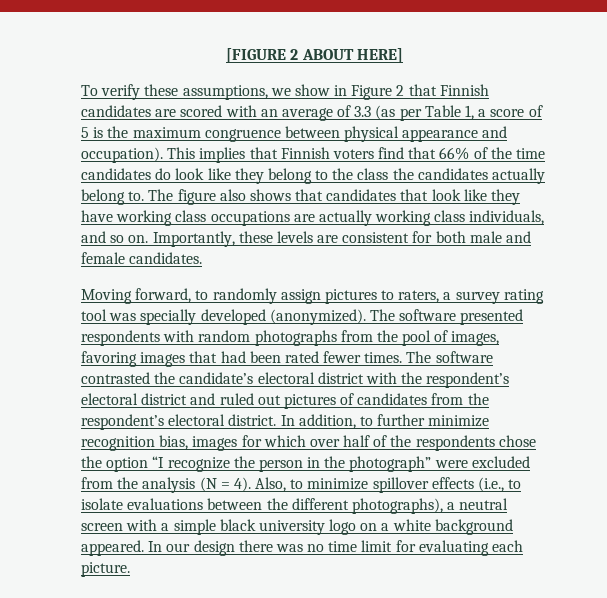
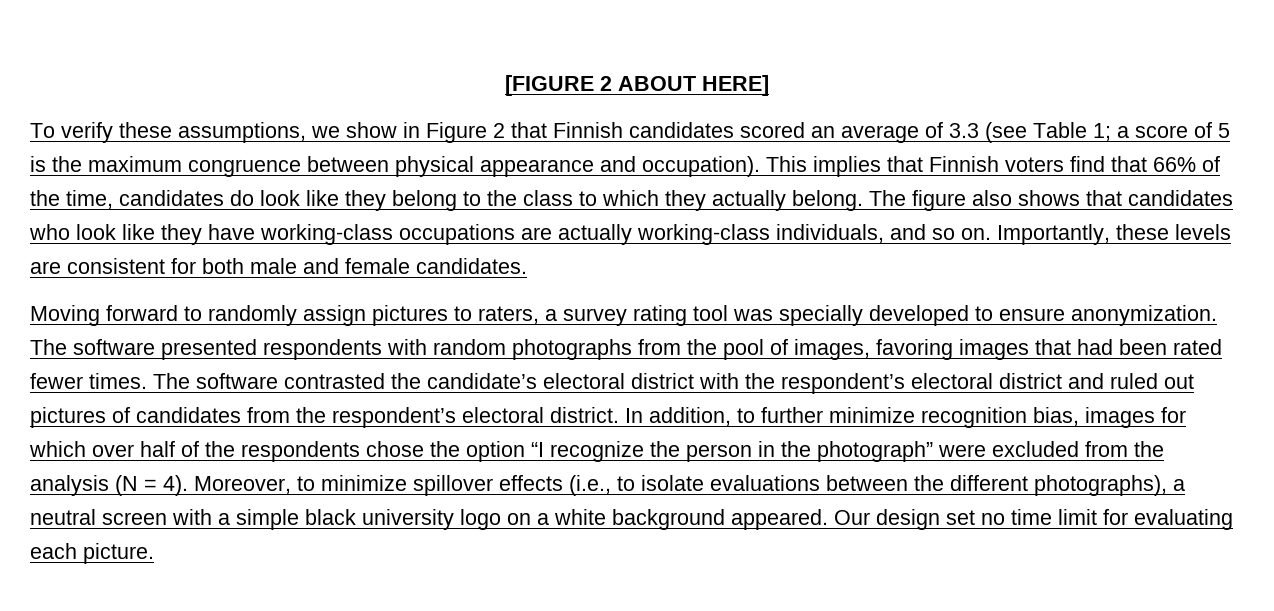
[155,105,257,117] are scored with -> [740,122,805,138] scored
[375,105,475,121] (as per Table 1, -> [985,122,1111,143] (see Table 1;
[516,148,546,159] time -> [66,190,113,209] time,
[392,168,546,184] [81,189,145,205] the candidates actually belong to. -> [579,190,863,211] to which they actually belong.
[400,189,429,201] that -> [29,224,70,240] who
[116,210,207,226] working class -> [260,224,393,245] working-class
[375,210,466,226] working class -> [637,224,770,245] working-class
[135,288,192,303] forward, -> [106,305,178,321] forward
[269,309,366,325] (anonymized). -> [975,305,1217,326] to ensure anonymization.
[255,477,287,492] Also, -> [194,476,291,494] Moreover,
[148,540,303,556] In our design there was -> [834,509,975,530] Our design set

